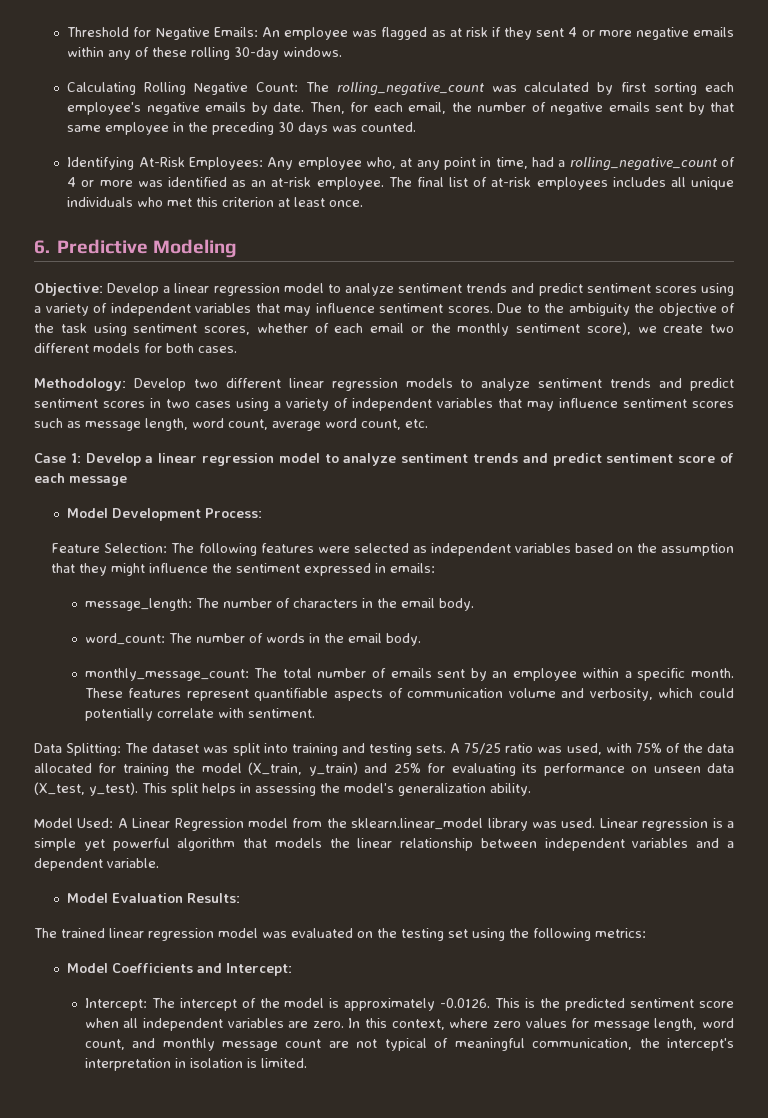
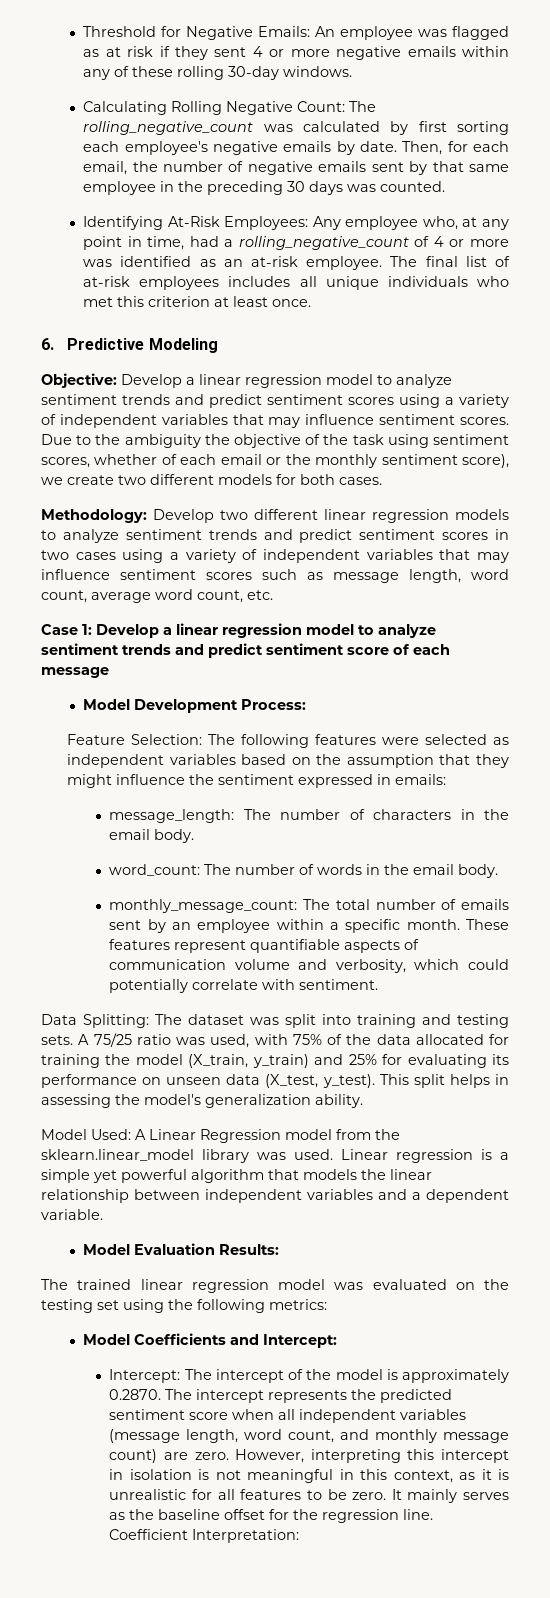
[440,998,536,1008] -0.0126. This is -> [109,1389,348,1403] 0.2870. The intercept represents
[288,1018,650,1031] are zero. In this context, where zero values for message -> [109,1429,181,1443] (message
[285,1038,734,1051] [84,1058,307,1071] count are not typical of meaningful communication, the intercept's interpretation in isolation is limited. -> [109,1449,509,1463] [109,1469,509,1483] [109,1489,510,1503] [109,1509,434,1523] [109,1529,300,1543] count) are zero. However, interpreting this intercept in isolation is not meaningful in this context, as it is unrealistic for all features to be zero. It mainly serves as the baseline offset for the regression line. Coefficient Interpretation:

